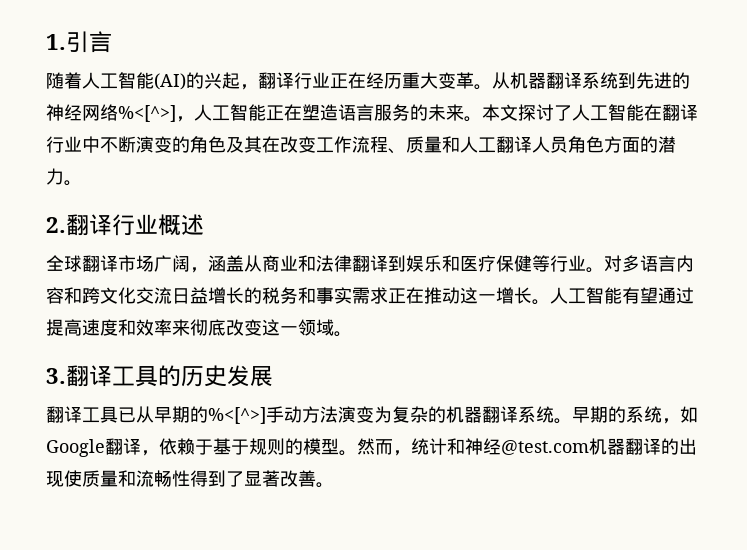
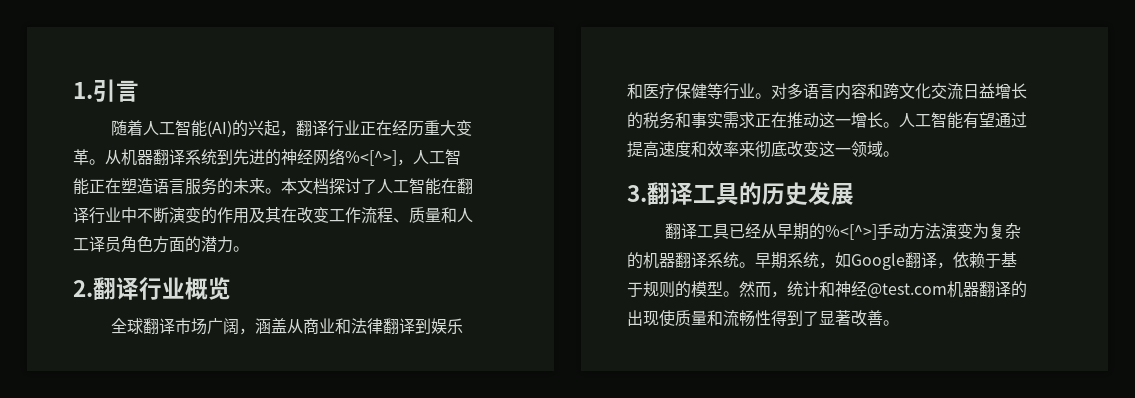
(518, 112) none -> [313,178,329,194] 档
[190,136,226,153] 角色 -> [217,207,249,224] 作用
[496,136,550,153] 翻译人 -> [89,236,105,252] 译
[181,214,204,235] 述 -> [208,277,231,300] 览
(136, 415) none -> [744,223,761,239] 经
[608,406,626,423] 的 -> (787, 260) none

